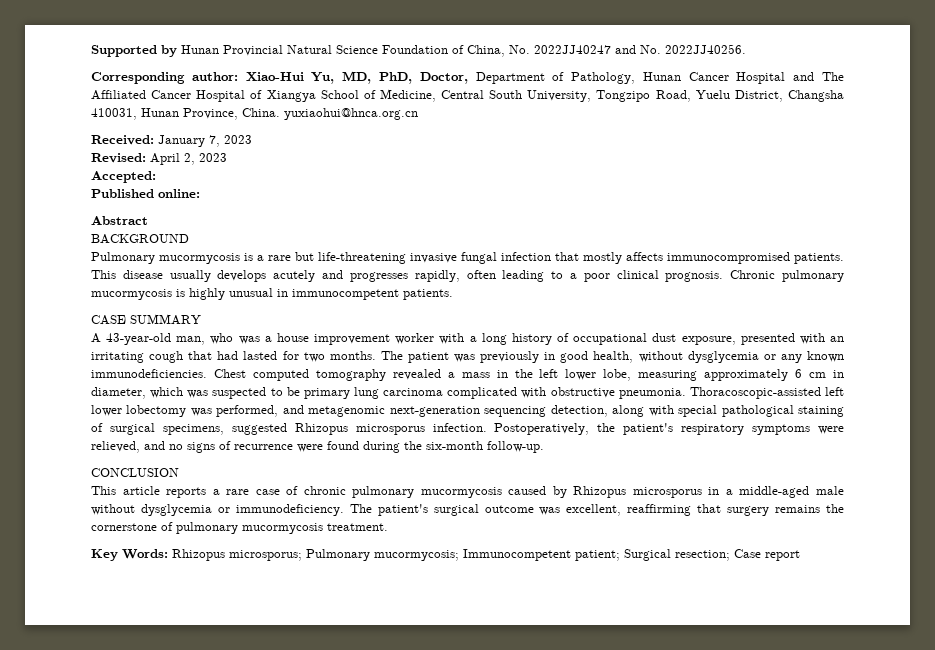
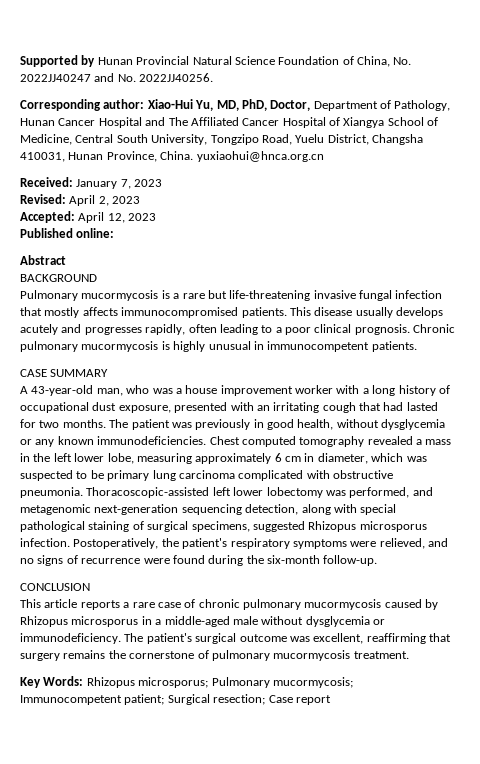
(156, 177) none -> [78,212,157,223] April 12, 2023

